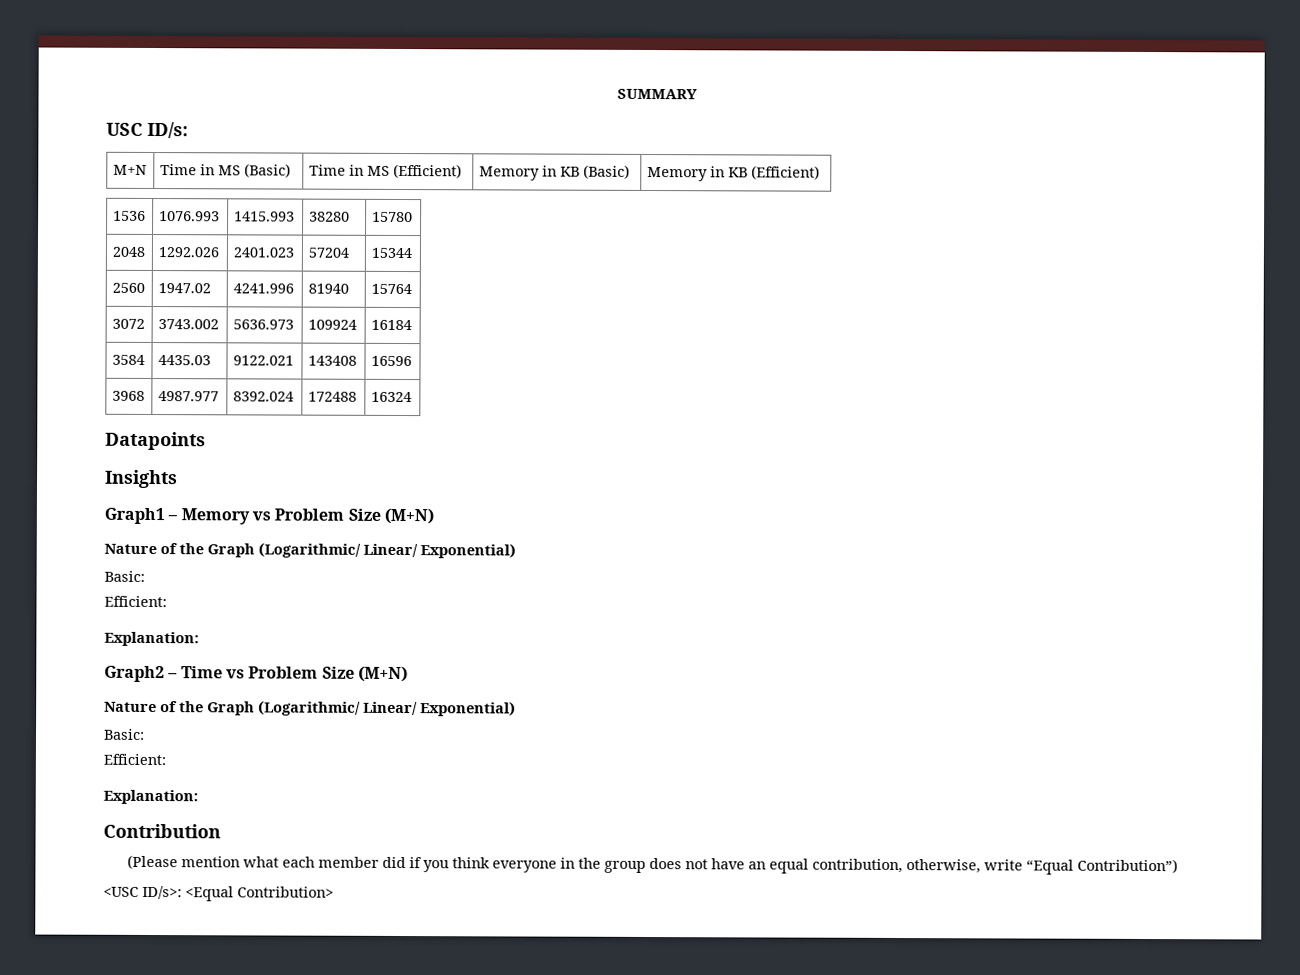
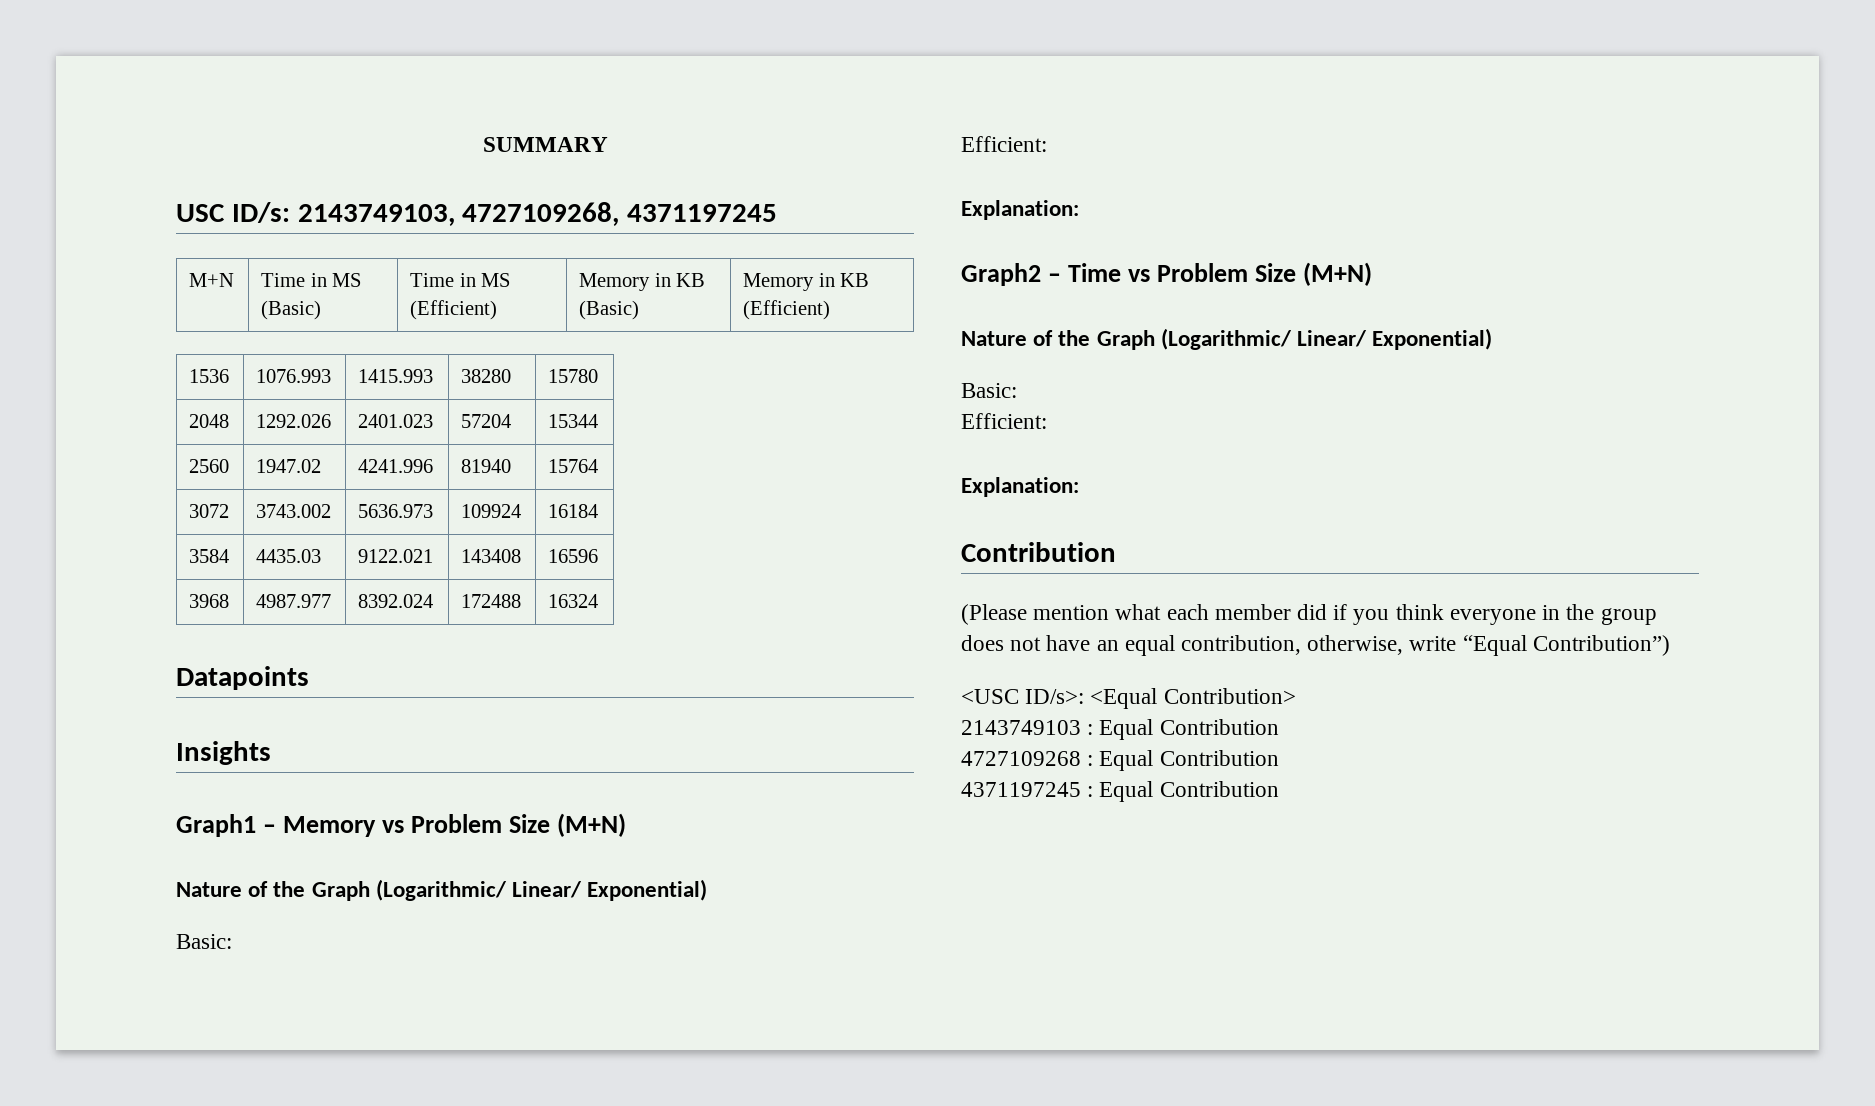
(188, 130) none -> [297,202,778,226] 2143749103, 4727109268, 4371197245
(334, 892) none -> [961,719,1279,740] [961,750,1279,771] [961,781,1279,802] // 2143749103 : Equal Contribution // 4727109268 : Equal Contribution // 4371197245 : Equal Contribution

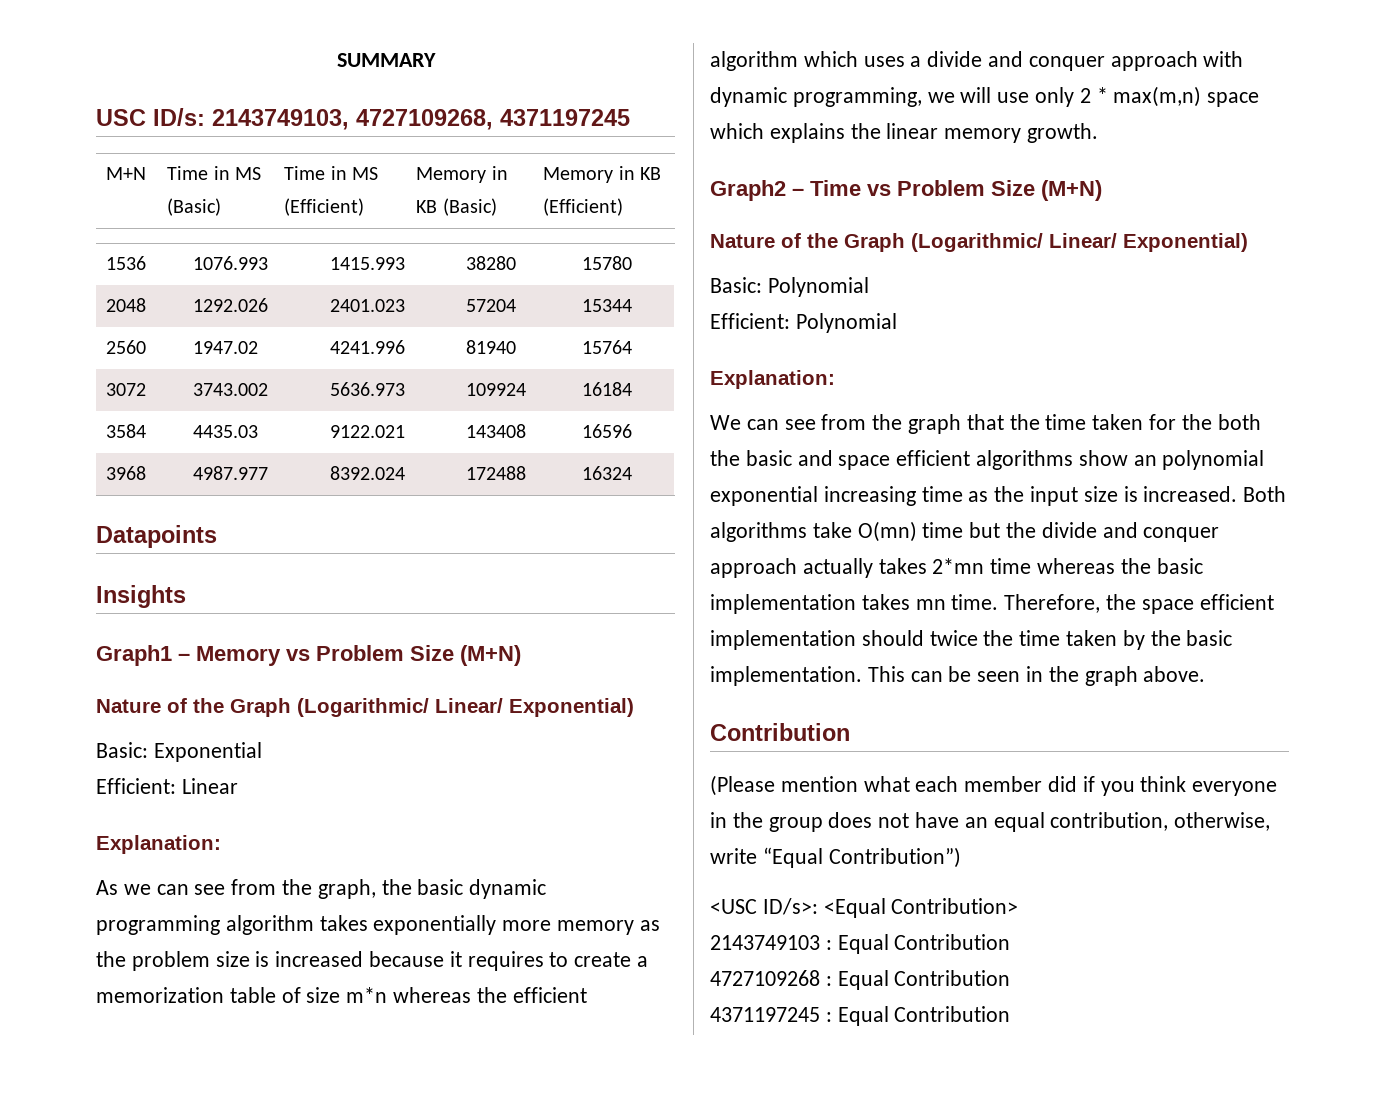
[961,136,1047,152] [961,200,1079,220] // Efficient: // Explanation: -> [153,742,262,762] [96,778,238,794] [96,835,221,854] [96,879,547,899] [96,915,660,935] [96,951,649,971] [96,987,587,1003] [710,51,1244,71] [710,86,1260,107] [710,123,1099,143] Exponential // Efficient: Linear // Explanation: // As we can see from the graph, the basic dynamic programming algorithm takes exponentially more memory as the problem size is increased because it requires to create a memorization table of size m*n whereas the efficient algorithm which uses a divide and conquer approach with dynamic programming, we will use only 2 * max(m,n) space which explains the linear memory growth.
[961,413,1047,429] [961,477,1079,497] // Efficient: // Explanation: -> [767,277,869,297] [710,313,897,333] [710,370,835,389] [710,414,1261,434] [710,450,1265,470] [710,486,1287,506] [710,521,1220,542] [710,558,1203,578] [710,594,1274,614] [710,630,1233,650] [710,666,1206,686] Polynomial // Efficient: Polynomial // Explanation: // We can see from the graph that the time taken for the both the basic and space efficient algorithms show an polynomial exponential increasing time as the input size is increased. Both algorithms take O(mn) time but the divide and conquer approach actually takes 2*mn time whereas the basic implementation takes mn time. Therefore, the space efficient implementation should twice the time taken by the basic implementation. This can be seen in the graph above.

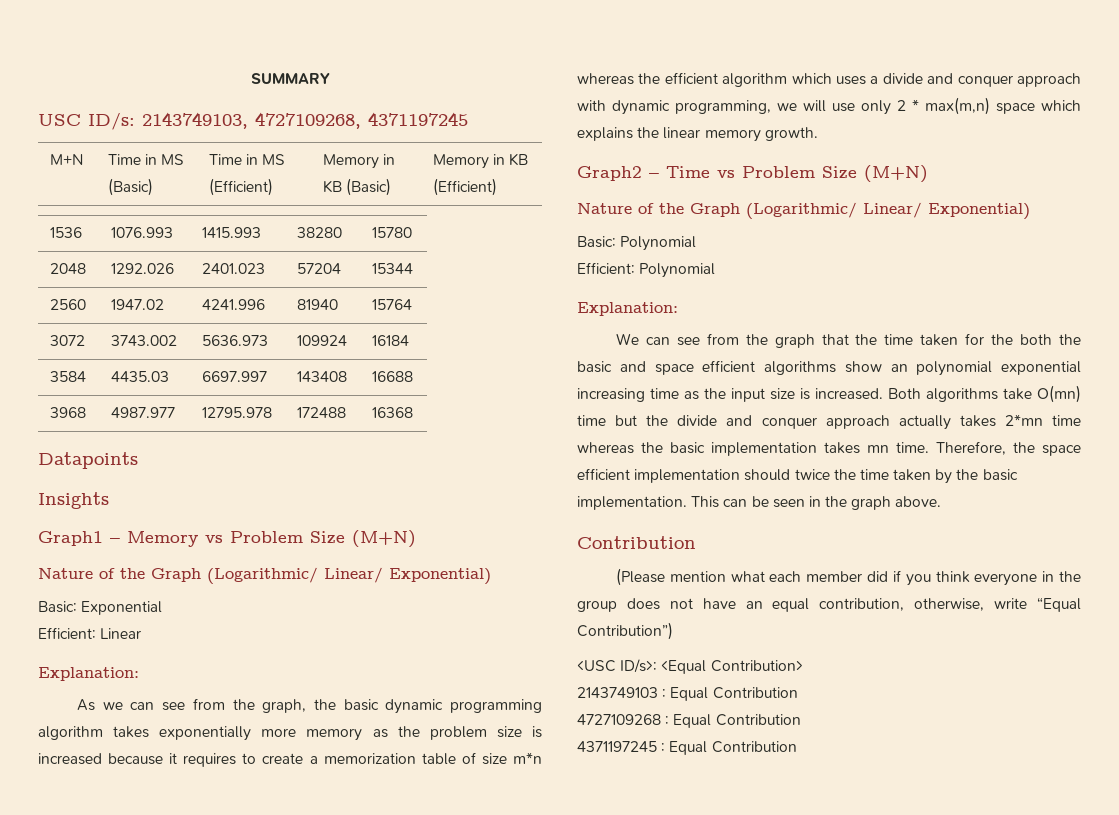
[330,425,406,438] 9122.021 -> [202,371,268,382] 6697.997
[582,424,633,438] 16596 -> [372,371,414,382] 16688
[330,466,406,480] 8392.024 -> [202,407,273,418] 12795.978
[582,466,633,480] 16324 -> [372,407,414,418] 16368

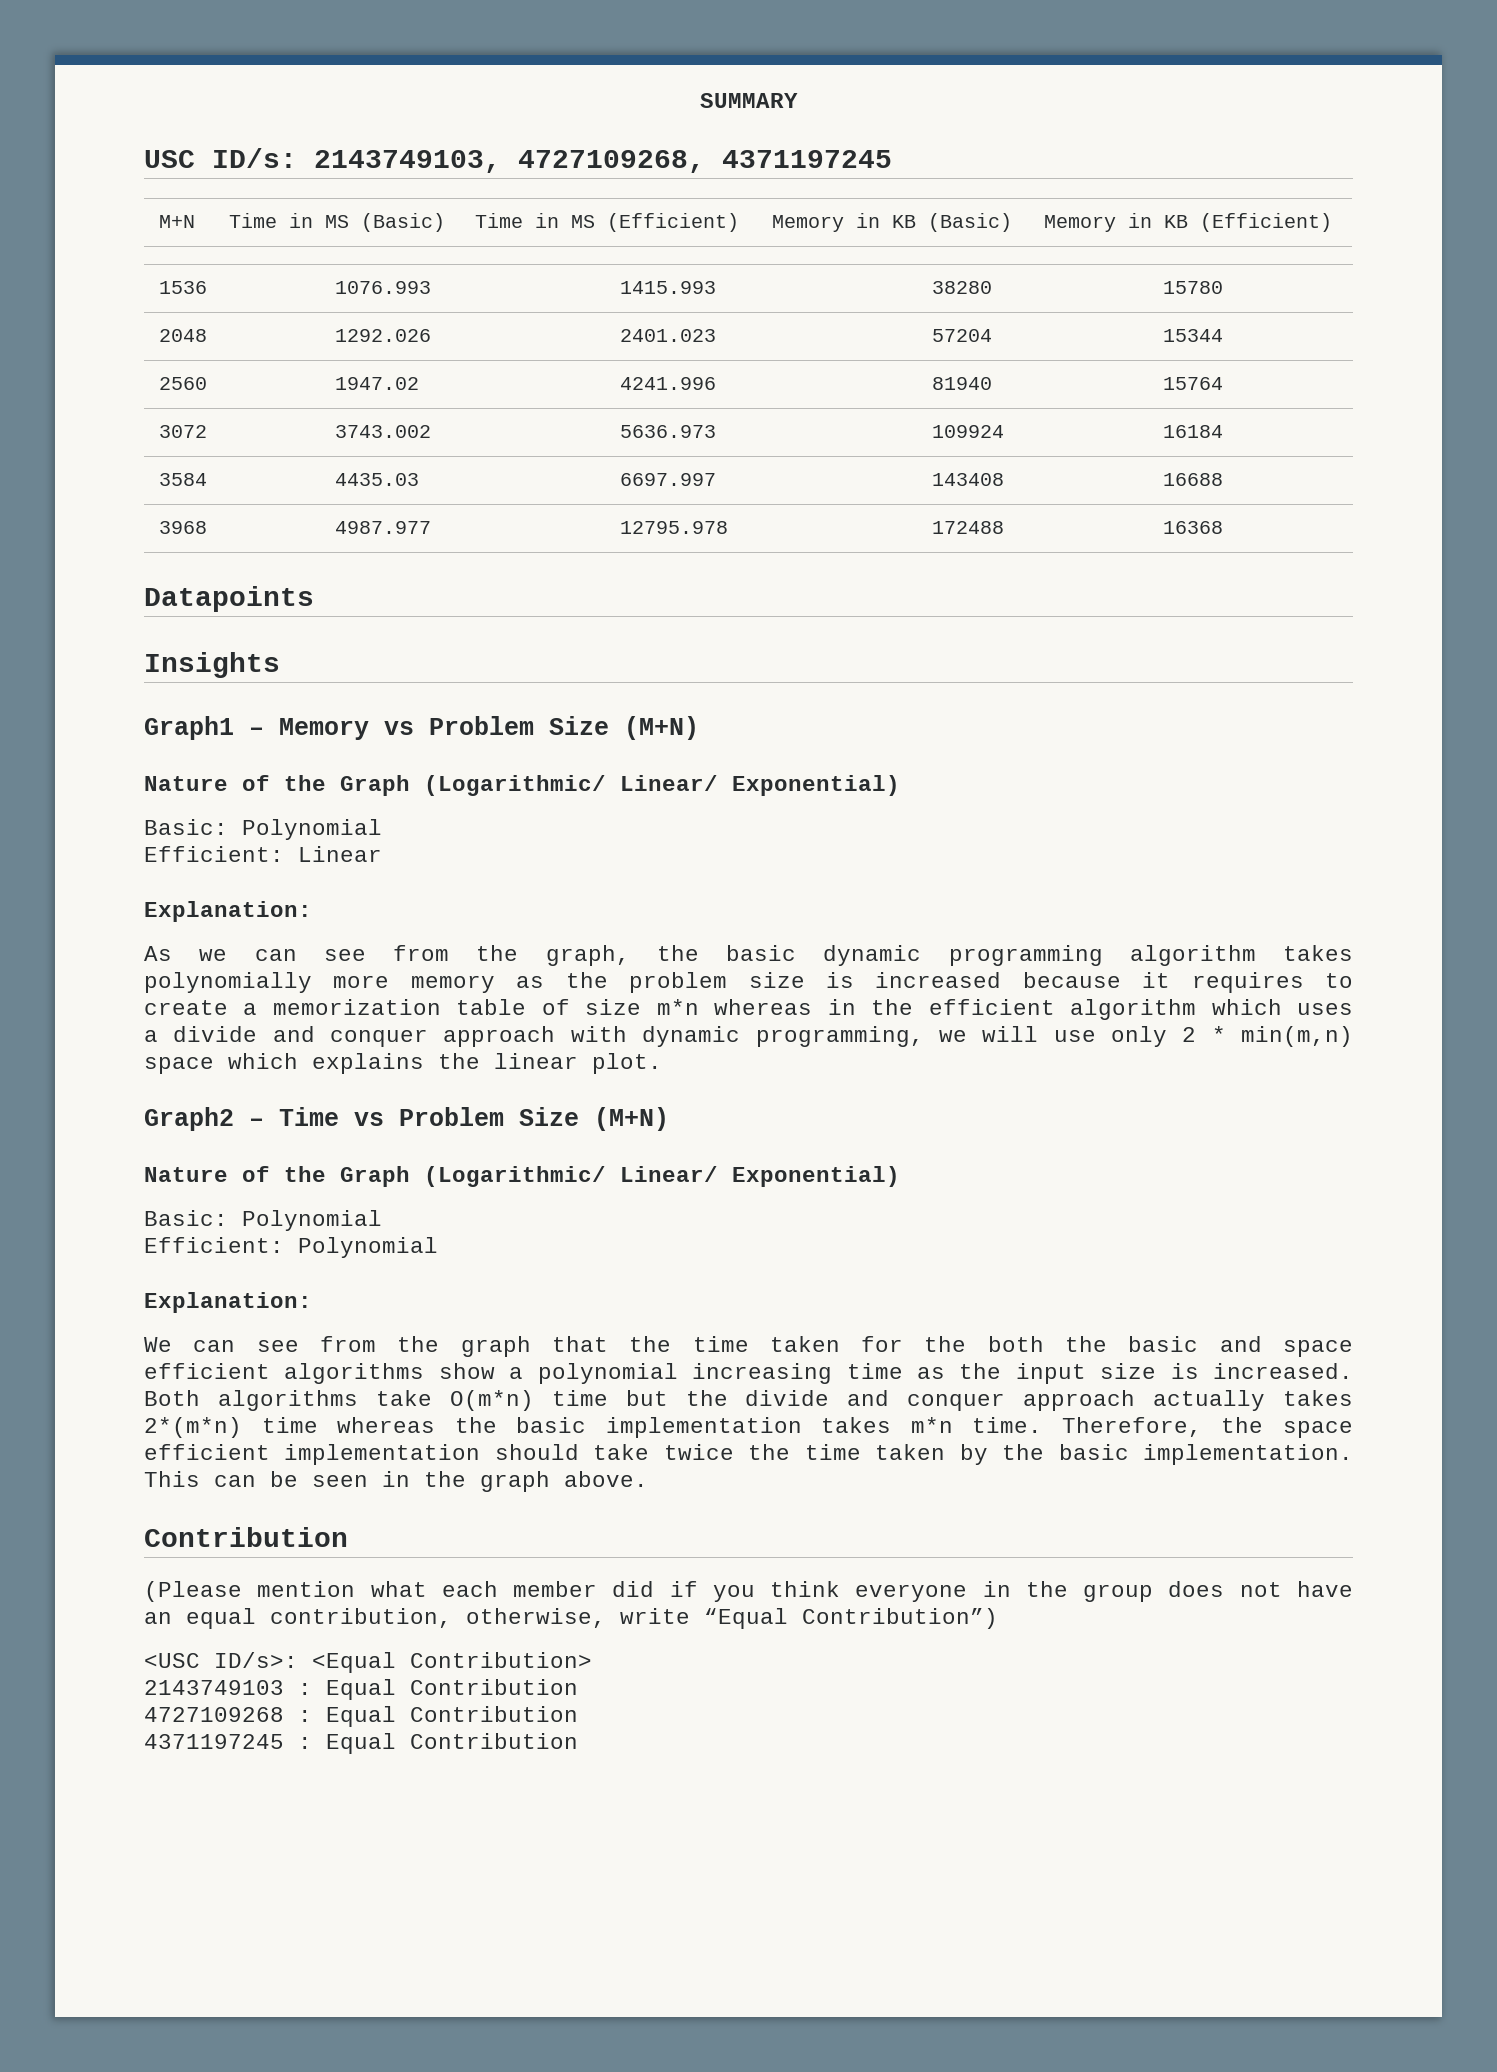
[81,601,163,615] Exponential -> [242,819,382,840] Polynomial
[159,726,252,741] exponentially -> [144,972,312,993] polynomially
(634, 79) none -> [827,999,856,1015] in
[925,97,990,115] max(m,n) -> [1241,1026,1354,1047] min(m,n)
[704,127,818,142] memory growth. -> [592,1053,662,1074] plot.
[890,361,1081,376] an polynomial exponential -> [509,1363,678,1384] a polynomial
[1037,385,1081,403] O(mn) -> [449,1390,534,1411] O(m*n)
[1004,414,1043,426] 2*mn -> [144,1417,242,1438] 2*(m*n)
[867,445,889,453] mn -> [910,1417,953,1433] m*n
(791, 475) none -> [593,1444,650,1460] take

